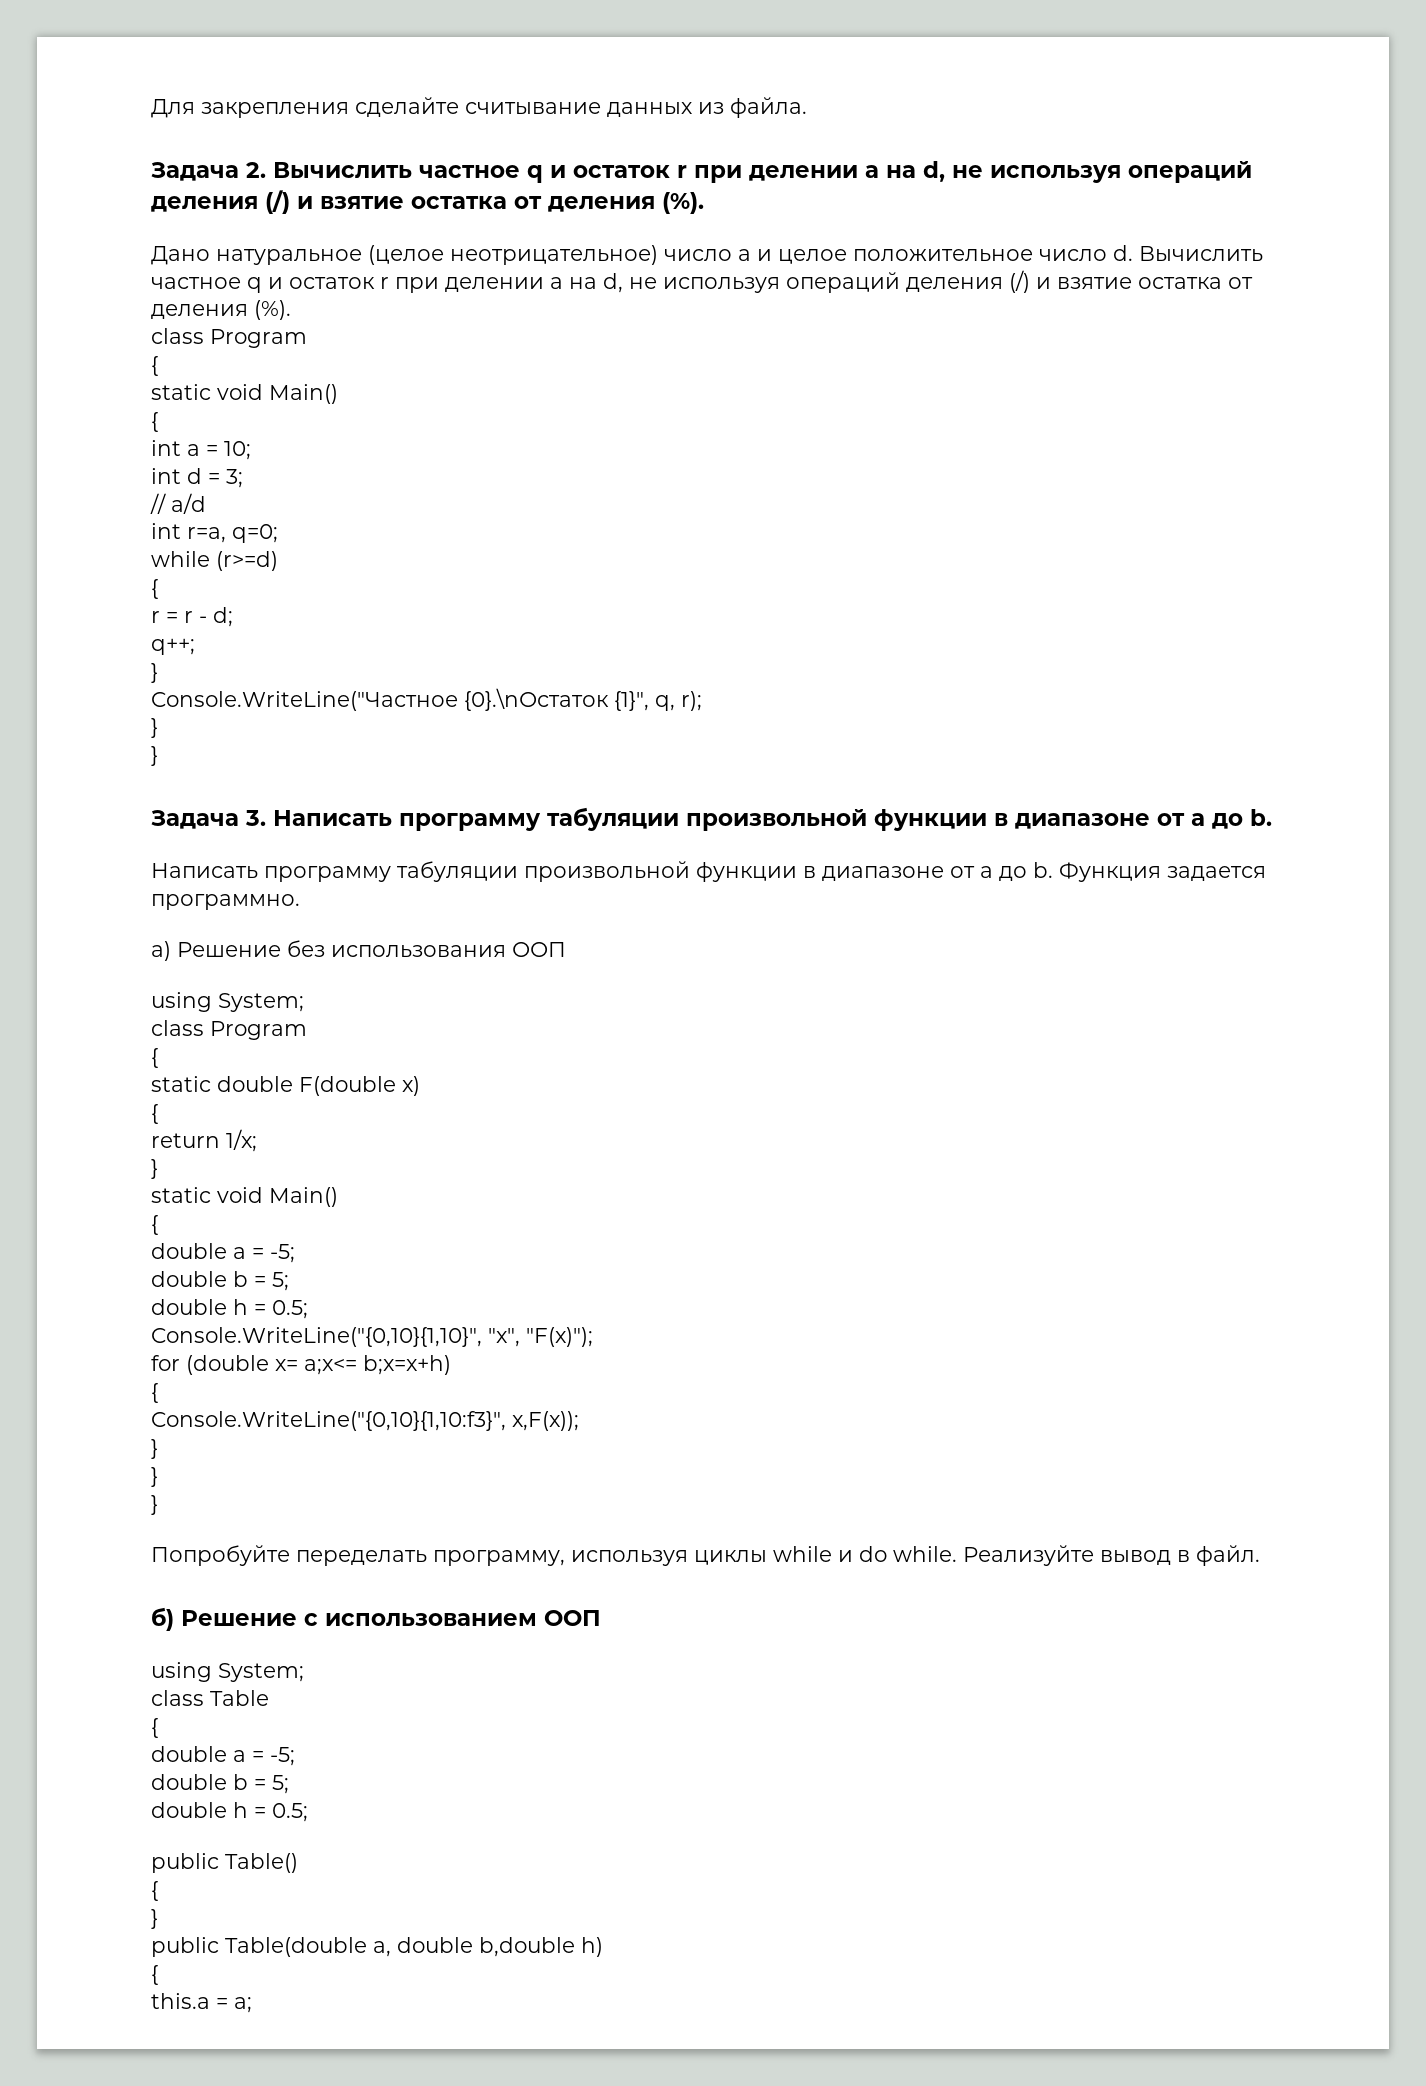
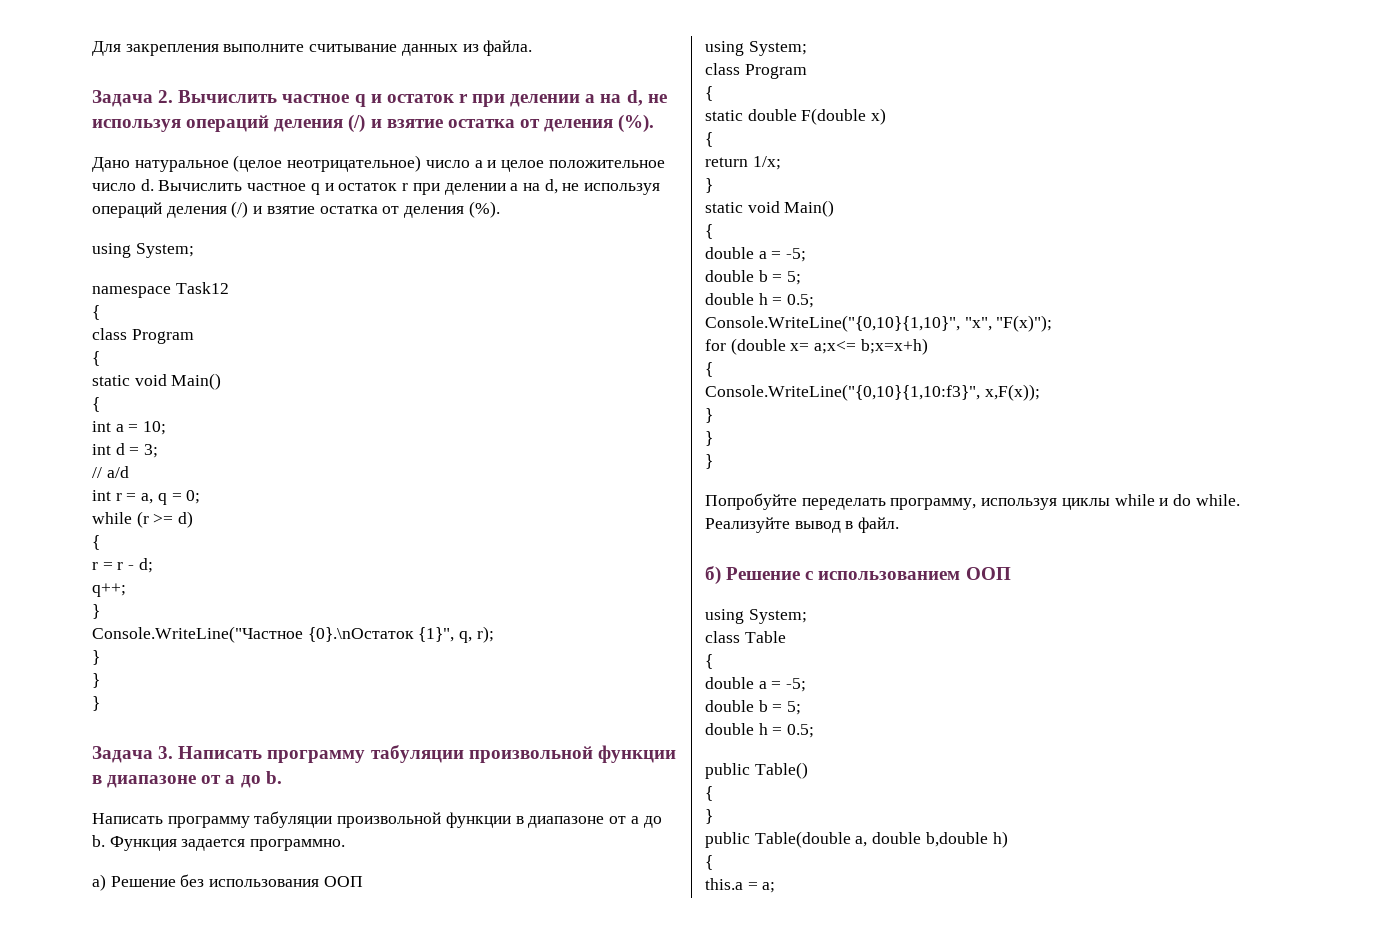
[355,97,459,117] сделайте -> [223,44,305,52] выполните
(291, 310) none -> [92,243,194,258] [92,282,229,298] [92,305,100,320] // using System; // namespace Task12 // {
[187,524,278,543] [151,551,278,571] r=a, q=0; // while (r>=d) -> [115,490,201,505] [92,511,194,528] r = a, q = 0; // while (r >= d)
(158, 756) none -> [92,696,100,711] // }

